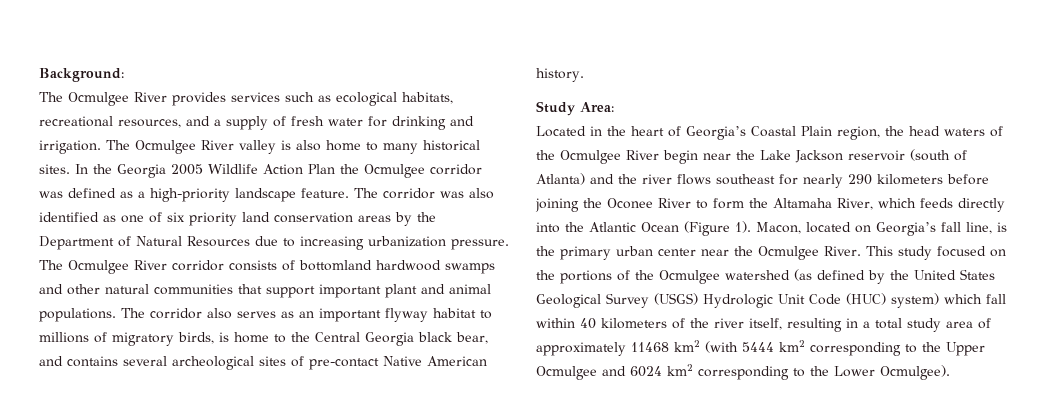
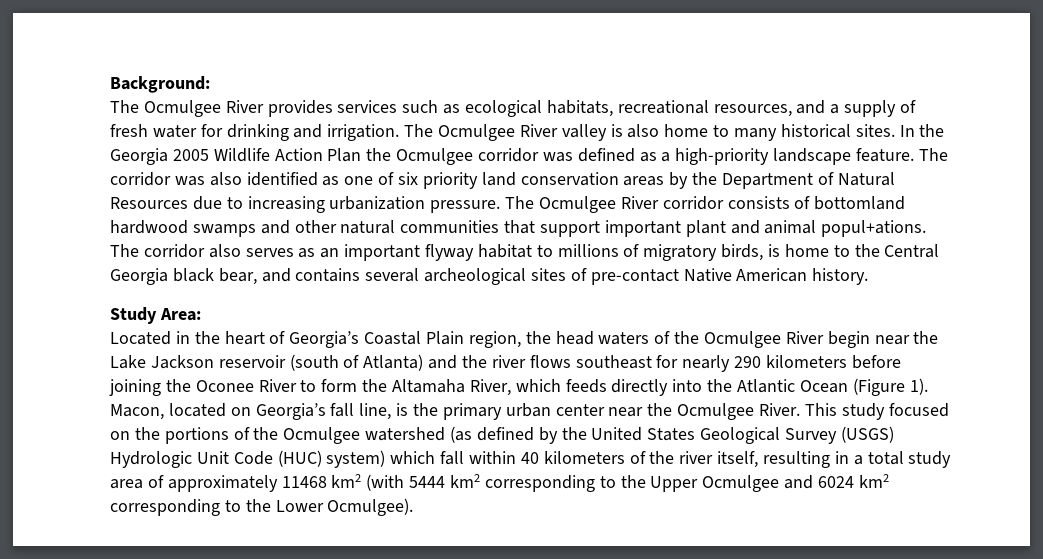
[39,308,116,322] populations. -> [821,220,927,237] popul+ations.

